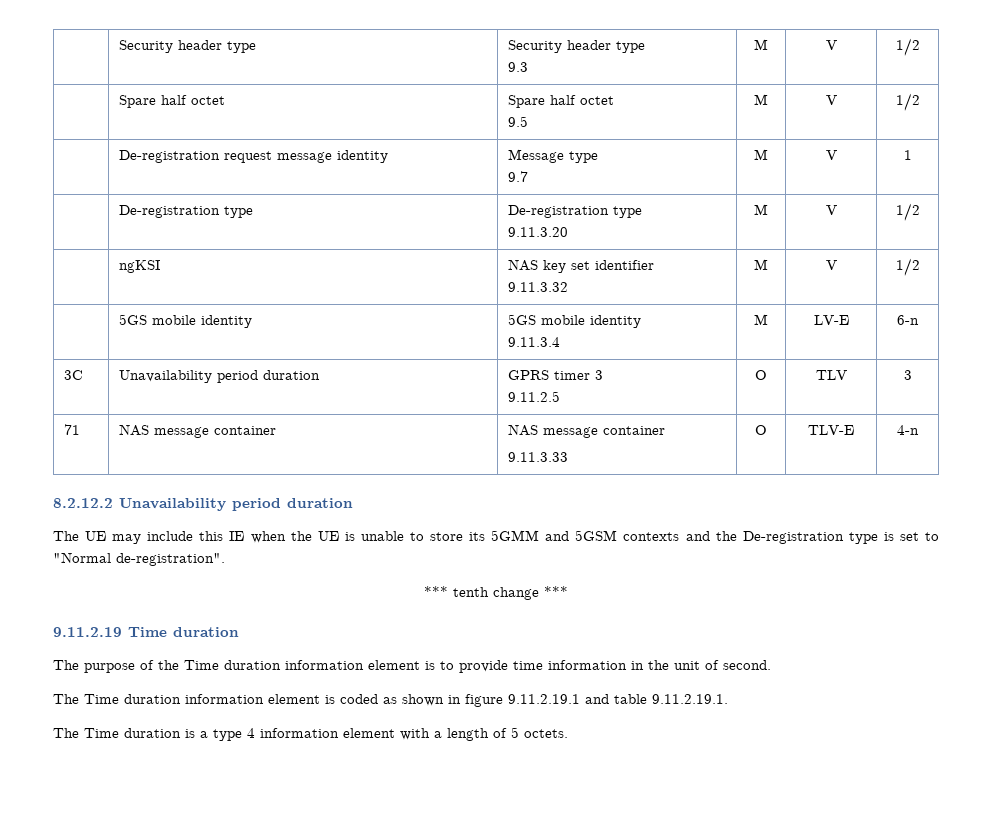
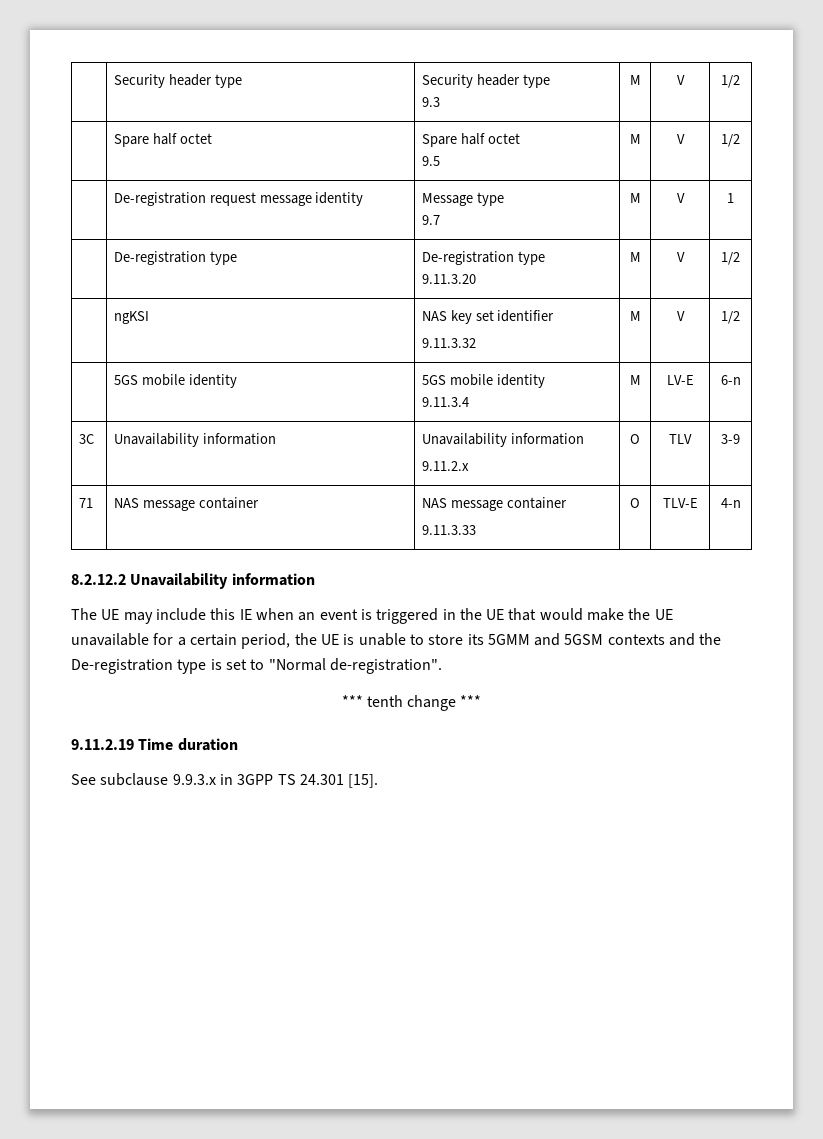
[216,370,320,383] [507,370,603,380] [507,391,560,402] period duration | GPRS timer 3 // 9.11.2.5 -> [202,433,276,445] [421,433,584,447] [421,461,469,471] information | Unavailability information // 9.11.2.x
[903,370,912,380] 3 -> [721,434,740,444] 3-9
[232,498,353,511] period duration -> [231,573,315,586] information
(286, 537) none -> [298,608,673,624] [71,633,291,649] an event is triggered in the UE that would make the UE unavailable for a certain period,
[53,660,771,673] [53,694,728,707] [53,727,568,741] The purpose of the Time duration information element is to provide time information in the unit of second. // The Time duration information element is coded as shown in figure 9.11.2.19.1 and table 9.11.2.19.1. // The Time duration is a type 4 information element with a length of 5 octets. -> [71,773,379,788] See subclause 9.9.3.x in 3GPP TS 24.301 [15].

